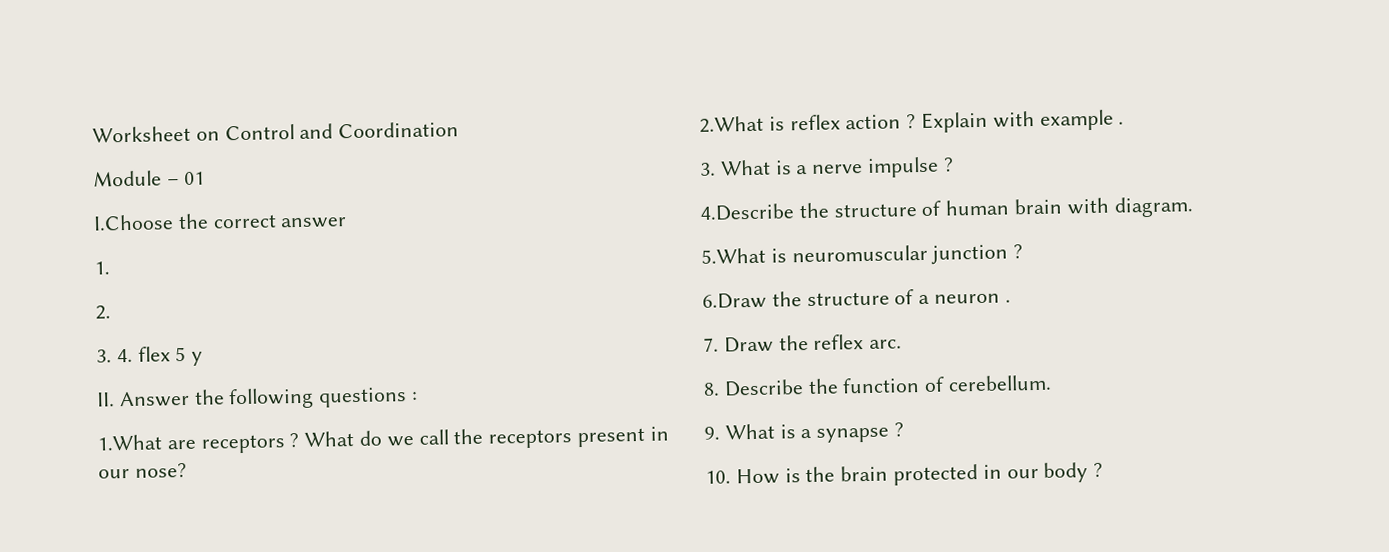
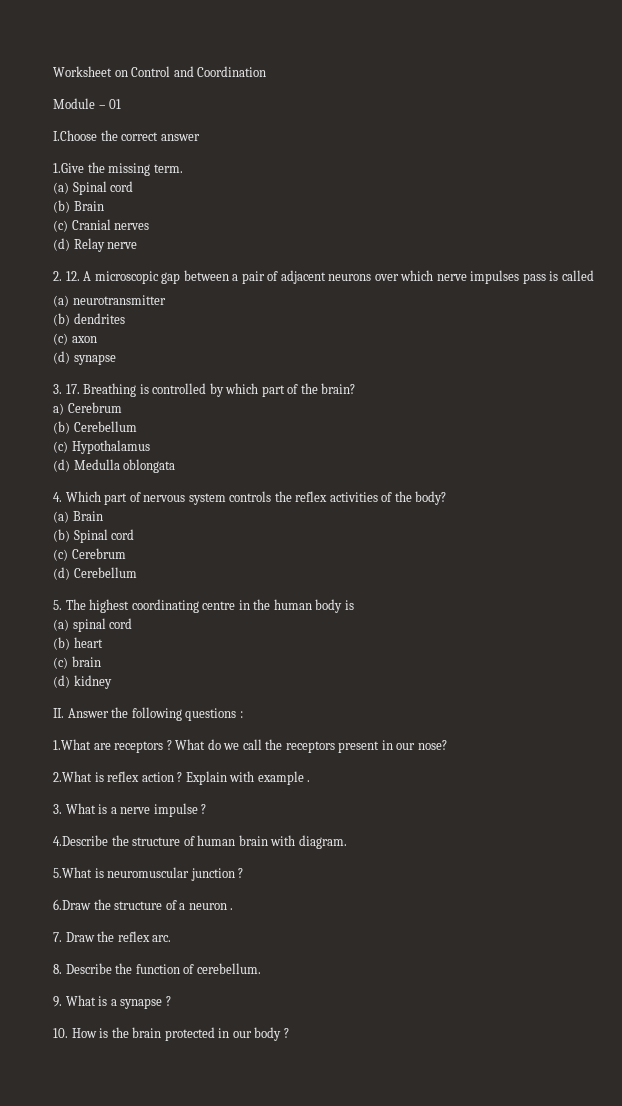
[94,261,110,275] [95,305,111,320] [96,346,204,366] 1. // 2. // 3. 4. flex 5 y -> [53,162,183,176] [53,181,134,195] [53,200,104,213] [53,219,150,232] [53,238,138,252] [53,270,594,284] [53,295,166,307] [53,313,125,326] [53,333,97,345] [53,351,116,365] [53,383,356,397] [53,402,122,415] [53,421,137,434] [53,440,150,454] [53,459,176,473] [53,491,447,505] [53,511,103,523] [53,529,135,543] [53,548,126,561] [53,567,137,580] [53,599,354,613] [53,618,133,632] [53,637,103,650] [53,656,101,669] [53,675,112,689] 1.Give the missing term. // (a) Spinal cord // (b) Brain // (c) Cranial nerves // (d) Relay nerve // 2. 12. A microscopic gap between a pair of adjacent neurons over which nerve impulses pass is called // (a) neurotransmitter // (b) dendrites // (c) axon // (d) synapse // 3. 17. Breathing is controlled by which part of the brain? // a) Cerebrum // (b) Cerebellum // (c) Hypothalamus // (d) Medulla oblongata // 4. Which part of nervous system controls the reflex activities of the body? // (a) Brain // (b) Spinal cord // (c) Cerebrum // (d) Cerebellum // 5. The highest coordinating centre in the human body is // (a) spinal cord // (b) heart // (c) brain // (d) kidney

